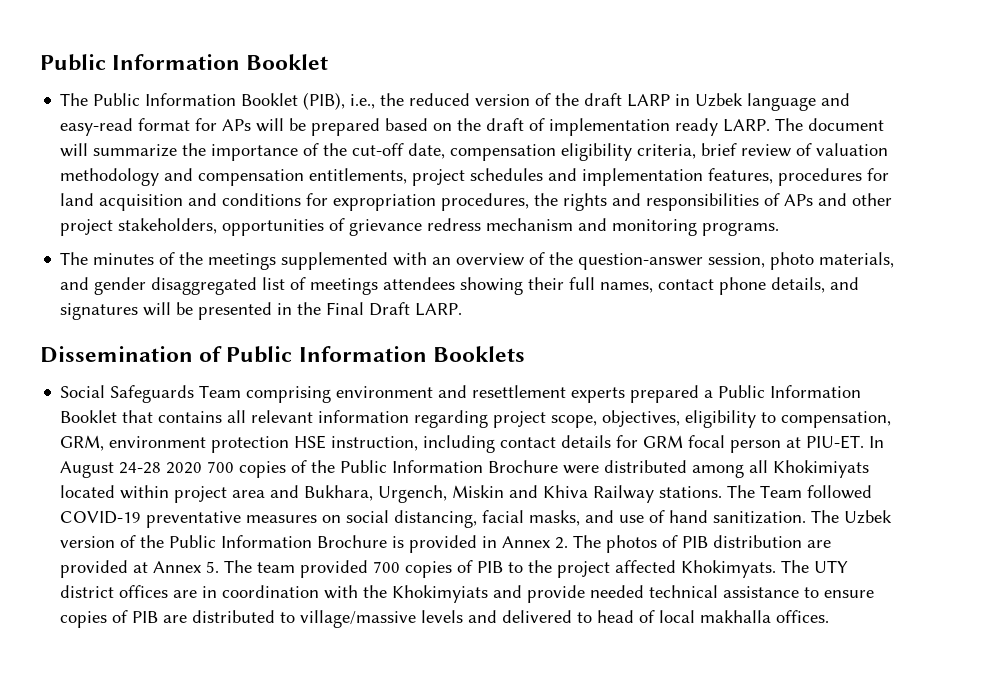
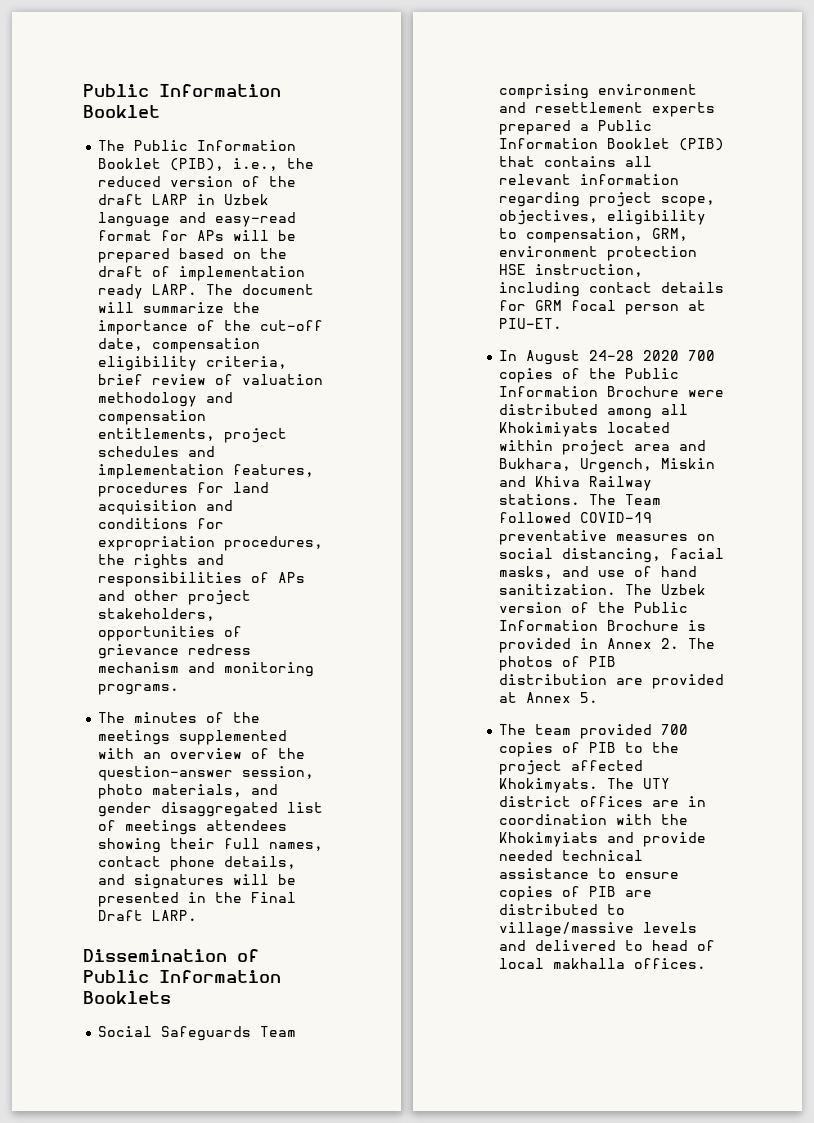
(118, 416) none -> [679,138,725,151] (PIB)
(865, 442) none -> (563, 323) //
(220, 567) none -> (599, 697) //

